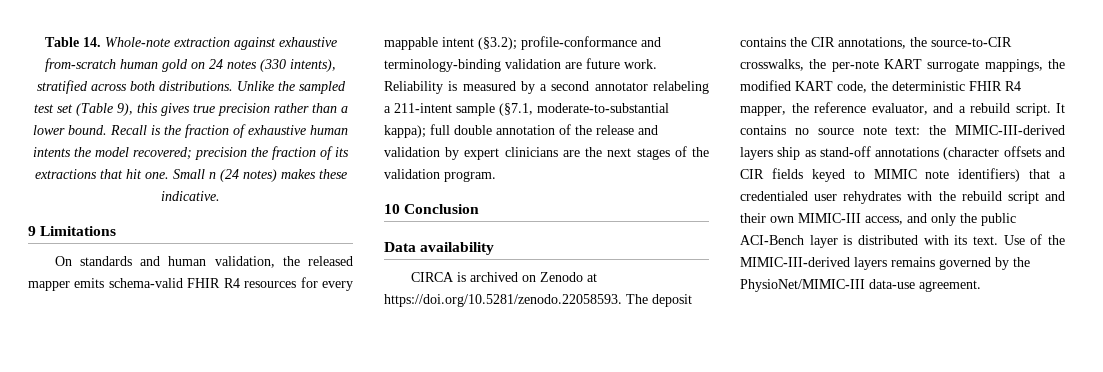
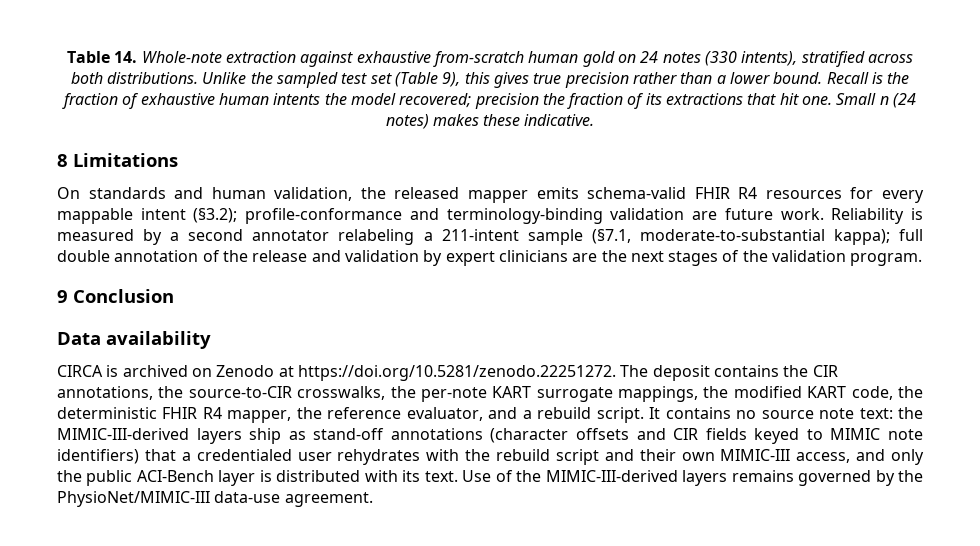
[28,226,36,236] 9 -> [57,154,68,167] 8
[384,204,400,214] 10 -> [57,290,68,303] 9
[384,294,622,307] https://doi.org/10.5281/zenodo.22058593. -> [297,365,616,381] https://doi.org/10.5281/zenodo.22251272.

